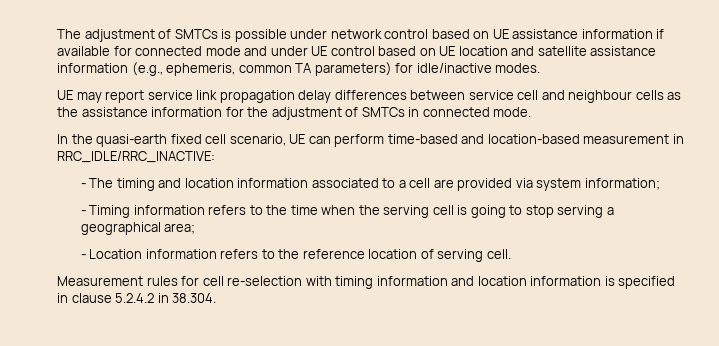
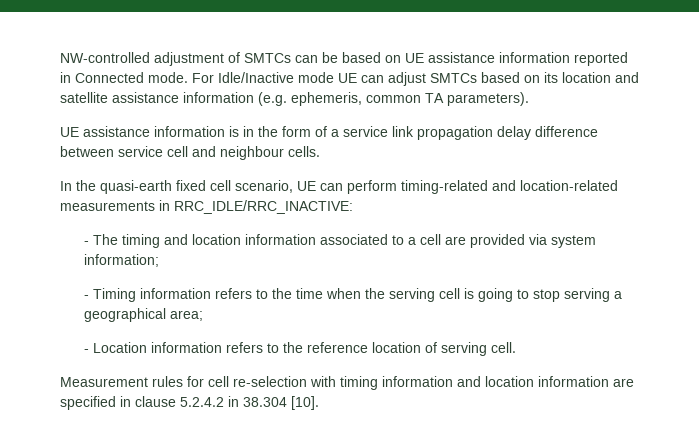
[57,29,429,42] The adjustment of SMTCs is possible under network control -> [60,52,338,66] NW-controlled adjustment of SMTCs can be
[656,29,665,39] [57,46,456,56] if available for connected mode and under UE control based on UE -> [574,52,628,66] [60,72,558,86] reported in Connected mode. For Idle/Inactive mode UE can adjust SMTCs based on its
[131,62,163,76] (e.g., -> [258,92,287,106] (e.g.
[314,62,541,76] [57,90,145,103] parameters) for idle/inactive modes. // UE may report -> [447,92,529,106] [60,126,339,137] parameters). // UE assistance information is in the form of a
[334,90,407,100] differences -> [535,126,598,137] difference
[635,90,682,100] [57,107,532,120] cells as the assistance information for the adjustment of SMTCs in connected mode. -> [288,146,320,157] cells.
[387,134,670,144] time-based and location-based measurement -> [401,180,618,194] [60,201,155,211] timing-related and location-related measurements
[604,276,615,286] is -> [613,378,634,387] are
[172,293,217,303] 38.304. -> [243,396,319,410] 38.304 [10].

